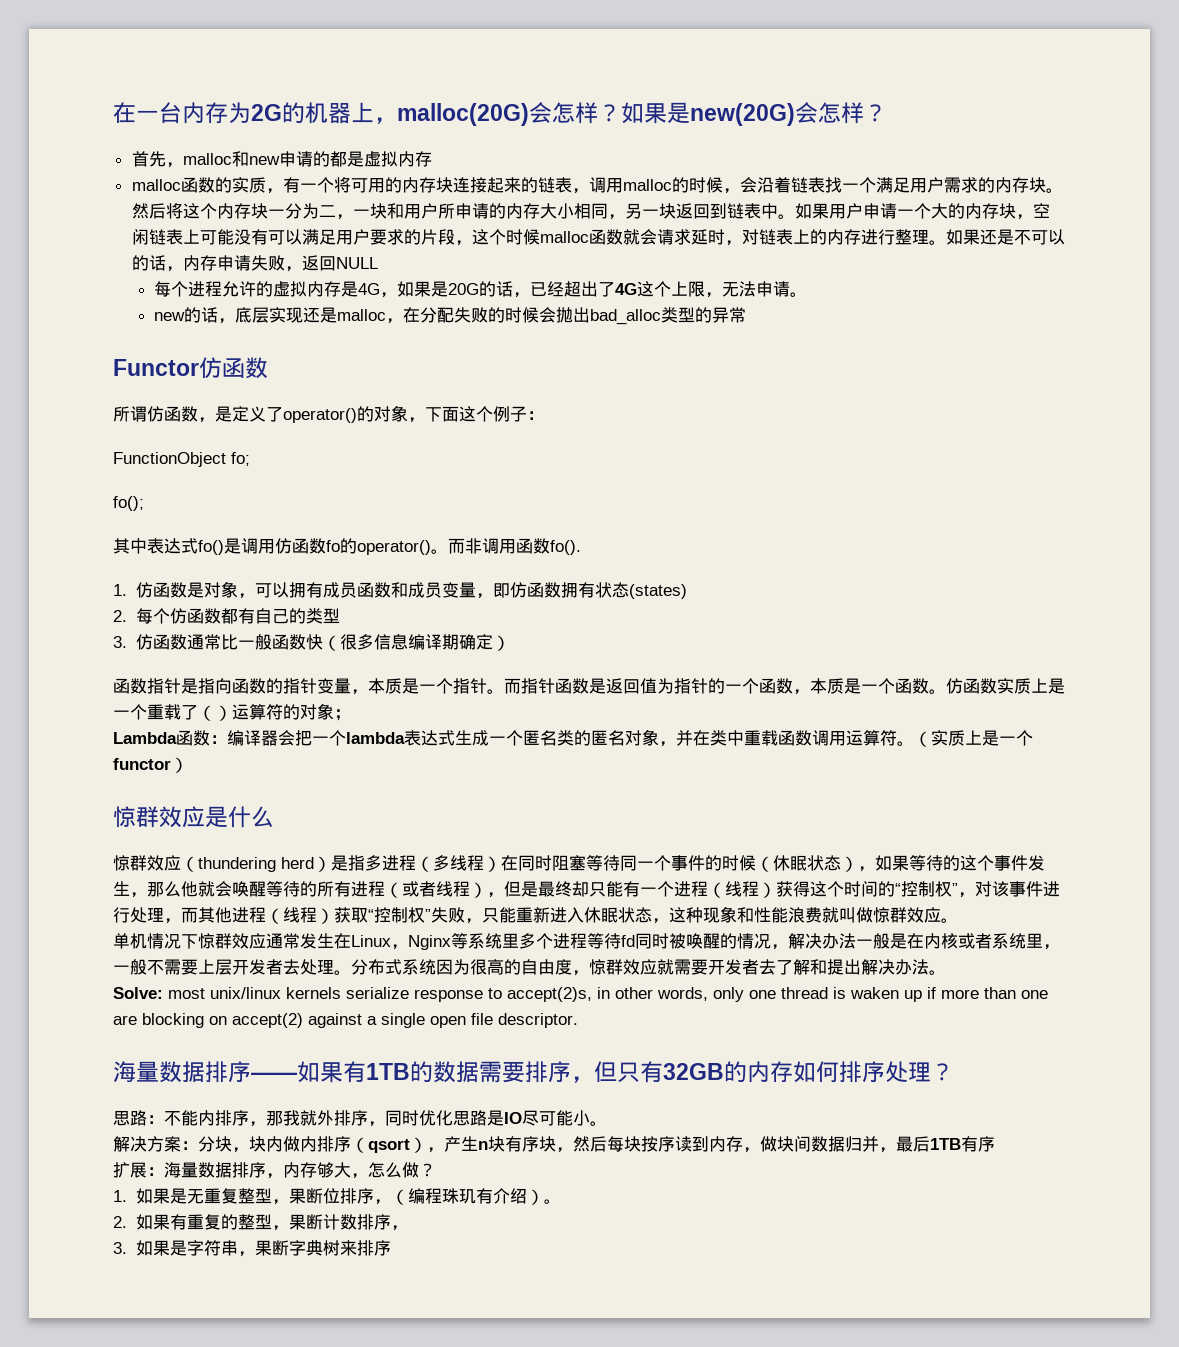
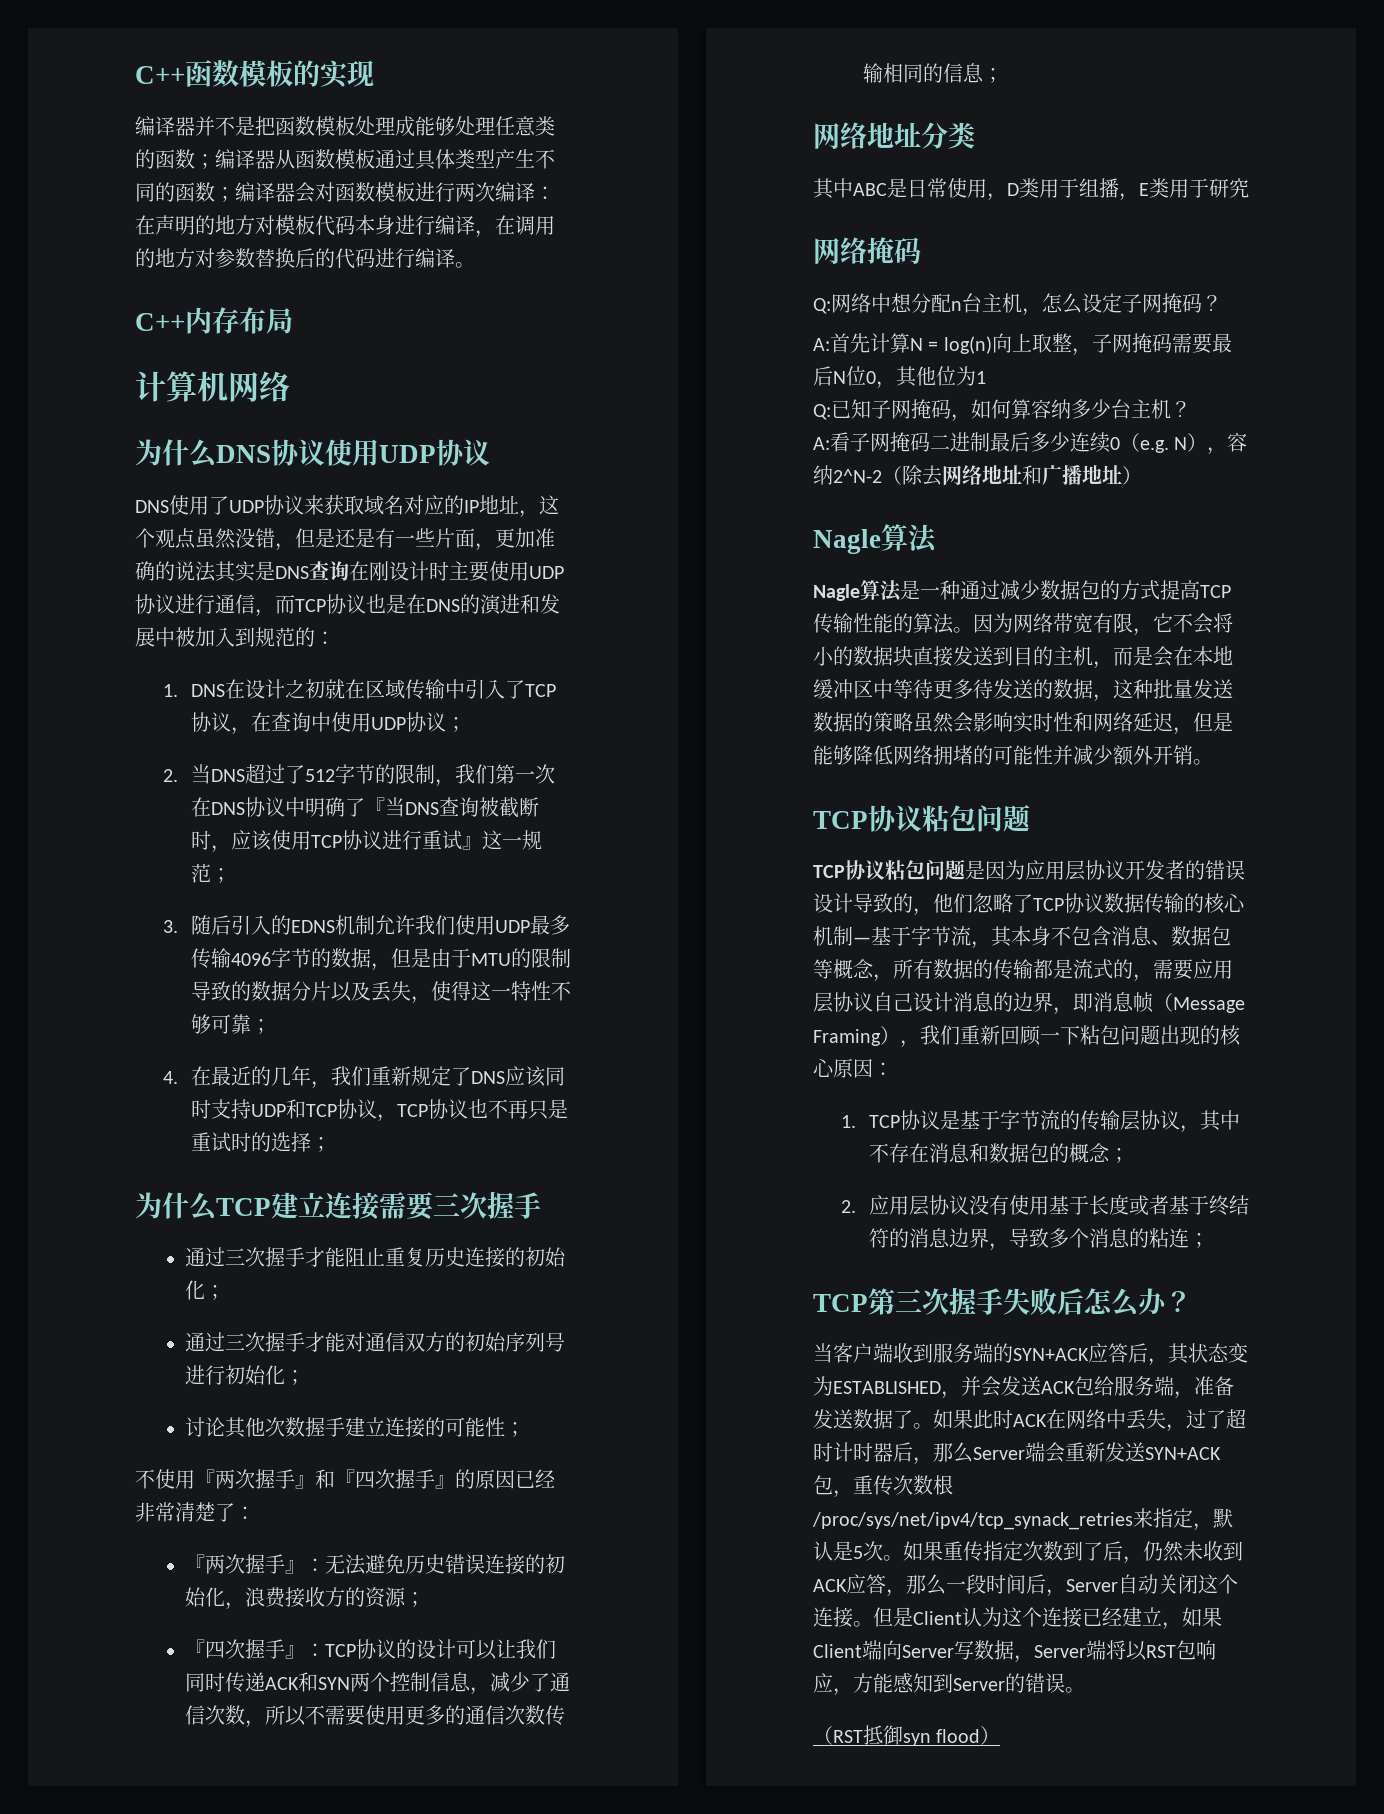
[113,102,887,126] [131,151,432,168] [131,177,1063,194] [131,203,1050,220] [131,229,1065,246] [131,255,378,272] [153,281,807,298] [153,307,746,325] [113,357,268,379] [113,405,544,423] [113,452,250,467] [113,496,144,511] [113,538,581,555] [113,581,687,599] [113,608,340,624] [113,634,510,651] [113,678,1065,695] [113,703,351,721] [113,729,1033,747] [113,757,188,773] [113,806,274,828] [113,855,1045,872] [113,881,1060,898] [113,906,958,924] [113,933,1060,950] [113,959,946,976] [113,987,1048,1002] [113,1013,578,1028] [113,1061,954,1083] [113,1110,607,1127] [113,1136,995,1153] [113,1162,436,1179] [113,1188,561,1205] [113,1214,408,1231] [113,1240,391,1257] 在一台内存为2G的机器上，malloc(20G)会怎样？如果是new(20G)会怎样？ // 首先，malloc和new申请的都是虚拟内存 // malloc函数的实质，有一个将可用的内存块连接起来的链表，调用malloc的时候，会沿着链表找一个满足用户需求的内存块。然后将这个内存块一分为二，一块和用户所申请的内存大小相同，另一块返回到链表中。如果用户申请一个大的内存块，空闲链表上可能没有可以满足用户要求的片段，这个时候malloc函数就会请求延时，对链表上的内存进行整理。如果还是不可以的话，内存申请失败，返回NULL // 每个进程允许的虚拟内存是4G，如果是20G的话，已经超出了4G这个上限，无法申请。 // new的话，底层实现还是malloc，在分配失败的时候会抛出bad_alloc类型的异常 // Functor仿函数 // 所谓仿函数，是定义了operator()的对象，下面这个例子： // FunctionObject fo; // fo(); // 其中表达式fo()是调用仿函数fo的operator()。而非调用函数fo(). // 1.仿函数是对象，可以拥有成员函数和成员变量，即仿函数拥有状态(states) // 2.每个仿函数都有自己的类型 // 3.仿函数通常比一般函数快（很多信息编译期确定） // 函数指针是指向函数的指针变量，本质是一个指针。而指针函数是返回值为指针的一个函数，本质是一个函数。仿函数实质上是一个重载了（）运算符的对象； // Lambda函数：编译器会把一个lambda表达式生成一个匿名类的匿名对象，并在类中重载函数调用运算符。（实质上是一个functor） // 惊群效应是什么 // 惊群效应（thundering herd）是指多进程（多线程）在同时阻塞等待同一个事件的时候（休眠状态），如果等待的这个事件发生，那么他就会唤醒等待的所有进程（或者线程），但是最终却只能有一个进程（线程）获得这个时间的“控制权”，对该事件进行处理，而其他进程（线程）获取“控制权”失败，只能重新进入休眠状态，这种现象和性能浪费就叫做惊群效应。 // 单机情况下惊群效应通常发生在Linux，Nginx等系统里多个进程等待fd同时被唤醒的情况，解决办法一般是在内核或者系统里，一般不需要上层开发者去处理。分布式系统因为很高的自由度，惊群效应就需要开发者去了解和提出解决办法。 // Solve: most unix/linux kernels serialize response to accept(2)s, in other words, only one thread is waken up if more than one are blocking on accept(2) against a single open file descriptor. // 海量数据排序——如果有1TB的数据需要排序，但只有32GB的内存如何排序处理？ // 思路：不能内排序，那我就外排序，同时优化思路是IO尽可能小。 // 解决方案：分块，块内做内排序（qsort），产生n块有序块，然后每块按序读到内存，做块间数据归并，最后1TB有序 // 扩展：海量数据排序，内存够大，怎么做？ // 1.如果是无重复整型，果断位排序，（编程珠玑有介绍）。 // 2.如果有重复的整型，果断计数排序， // 3.如果是字符串，果断字典树来排序 -> [135,60,374,88] [135,116,555,137] [135,149,555,170] [135,182,555,203] [135,215,555,238] [135,248,475,269] [135,307,293,334] [135,371,290,402] [135,439,490,468] [135,495,559,518] [135,528,555,551] [135,561,564,582] [135,594,560,617] [135,627,335,647] [162,679,556,699] [190,712,466,735] [162,764,555,787] [190,797,539,818] [190,830,542,853] [190,863,231,883] [162,915,570,935] [190,948,571,971] [190,981,571,1004] [190,1014,271,1034] [162,1066,565,1089] [190,1099,568,1122] [190,1132,331,1152] [135,1191,541,1221] [184,1247,566,1268] [184,1280,225,1300] [184,1332,565,1352] [184,1365,305,1385] [184,1417,525,1438] [135,1469,555,1489] [135,1502,255,1522] [184,1554,565,1575] [184,1587,425,1610] [184,1639,556,1660] [184,1672,570,1695] [184,1705,565,1728] [862,63,1003,83] [813,122,975,149] [813,178,1249,201] [813,237,921,264] [813,293,1222,316] [813,333,1232,356] [813,366,986,389] [813,399,1191,422] [813,432,1248,455] [813,465,1142,486] [813,524,938,554] [813,580,1231,602] [813,613,1233,636] [813,646,1233,669] [813,679,1233,702] [813,712,1233,735] [813,745,1213,766] [813,804,1030,832] [813,859,1245,881] [813,893,1246,916] [813,926,1231,949] [813,959,1233,982] [813,992,1245,1015] [813,1025,1241,1048] [813,1058,893,1078] [840,1110,1240,1133] [868,1143,1129,1163] [840,1194,1249,1216] [868,1228,1209,1251] [813,1287,1192,1317] [813,1343,1248,1366] [813,1376,1234,1399] [813,1409,1246,1432] [813,1442,1221,1465] [813,1475,953,1498] [812,1508,1233,1531] [813,1541,1243,1564] [813,1574,1238,1597] [813,1607,1222,1630] [813,1640,1216,1663] [813,1672,1085,1696] [813,1725,1001,1746] C++函数模板的实现 // 编译器并不是把函数模板处理成能够处理任意类的函数；编译器从函数模板通过具体类型产生不同的函数；编译器会对函数模板进行两次编译：在声明的地方对模板代码本身进行编译，在调用的地方对参数替换后的代码进行编译。 // C++内存布局 // 计算机网络 // 为什么DNS协议使用UDP协议 // DNS使用了UDP协议来获取域名对应的IP地址，这个观点虽然没错，但是还是有一些片面，更加准确的说法其实是DNS查询在刚设计时主要使用UDP协议进行通信，而TCP协议也是在DNS的演进和发展中被加入到规范的： // 1. DNS在设计之初就在区域传输中引入了TCP协议，在查询中使用UDP协议； // 2.当DNS超过了512字节的限制，我们第一次在DNS协议中明确了『当DNS查询被截断时，应该使用TCP协议进行重试』这一规范； // 3.随后引入的EDNS机制允许我们使用UDP最多传输4096字节的数据，但是由于MTU的限制导致的数据分片以及丢失，使得这一特性不够可靠； // 4.在最近的几年，我们重新规定了DNS应该同时支持UDP和TCP协议，TCP协议也不再只是重试时的选择； // 为什么TCP建立连接需要三次握手 // 通过三次握手才能阻止重复历史连接的初始化； // 通过三次握手才能对通信双方的初始序列号进行初始化； // 讨论其他次数握手建立连接的可能性； // 不使用『两次握手』和『四次握手』的原因已经非常清楚了： // 『两次握手』：无法避免历史错误连接的初始化，浪费接收方的资源； // 『四次握手』：TCP协议的设计可以让我们同时传递ACK和SYN两个控制信息，减少了通信次数，所以不需要使用更多的通信次数传输相同的信息； // 网络地址分类 // 其中ABC是日常使用，D类用于组播，E类用于研究 // 网络掩码 // Q:网络中想分配n台主机，怎么设定子网掩码？ // A:首先计算N = log(n)向上取整，子网掩码需要最后N位0，其他位为1 // Q:已知子网掩码，如何算容纳多少台主机？ // A:看子网掩码二进制最后多少连续0（e.g. N），容纳2^N-2（除去网络地址和广播地址） // Nagle算法 // Nagle算法是一种通过减少数据包的方式提高TCP传输性能的算法。因为网络带宽有限，它不会将小的数据块直接发送到目的主机，而是会在本地缓冲区中等待更多待发送的数据，这种批量发送数据的策略虽然会影响实时性和网络延迟，但是能够降低网络拥堵的可能性并减少额外开销。 // TCP协议粘包问题 // TCP协议粘包问题是因为应用层协议开发者的错误设计导致的，他们忽略了TCP协议数据传输的核心机制—基于字节流，其本身不包含消息、数据包等概念，所有数据的传输都是流式的，需要应用层协议自己设计消息的边界，即消息帧（Message Framing），我们重新回顾一下粘包问题出现的核心原因： // 1. TCP协议是基于字节流的传输层协议，其中不存在消息和数据包的概念； // 2.应用层协议没有使用基于长度或者基于终结符的消息边界，导致多个消息的粘连； // TCP第三次握手失败后怎么办？ // 当客户端收到服务端的SYN+ACK应答后，其状态变为ESTABLISHED，并会发送ACK包给服务端，准备发送数据了。如果此时ACK在网络中丢失，过了超时计时器后，那么Server端会重新发送SYN+ACK包，重传次数根/proc/sys/net/ipv4/tcp_synack_retries来指定，默认是5次。如果重传指定次数到了后，仍然未收到ACK应答，那么一段时间后，Server自动关闭这个连接。但是Client认为这个连接已经建立，如果Client端向Server写数据，Server端将以RST包响应，方能感知到Server的错误。 // （RST抵御syn flood）

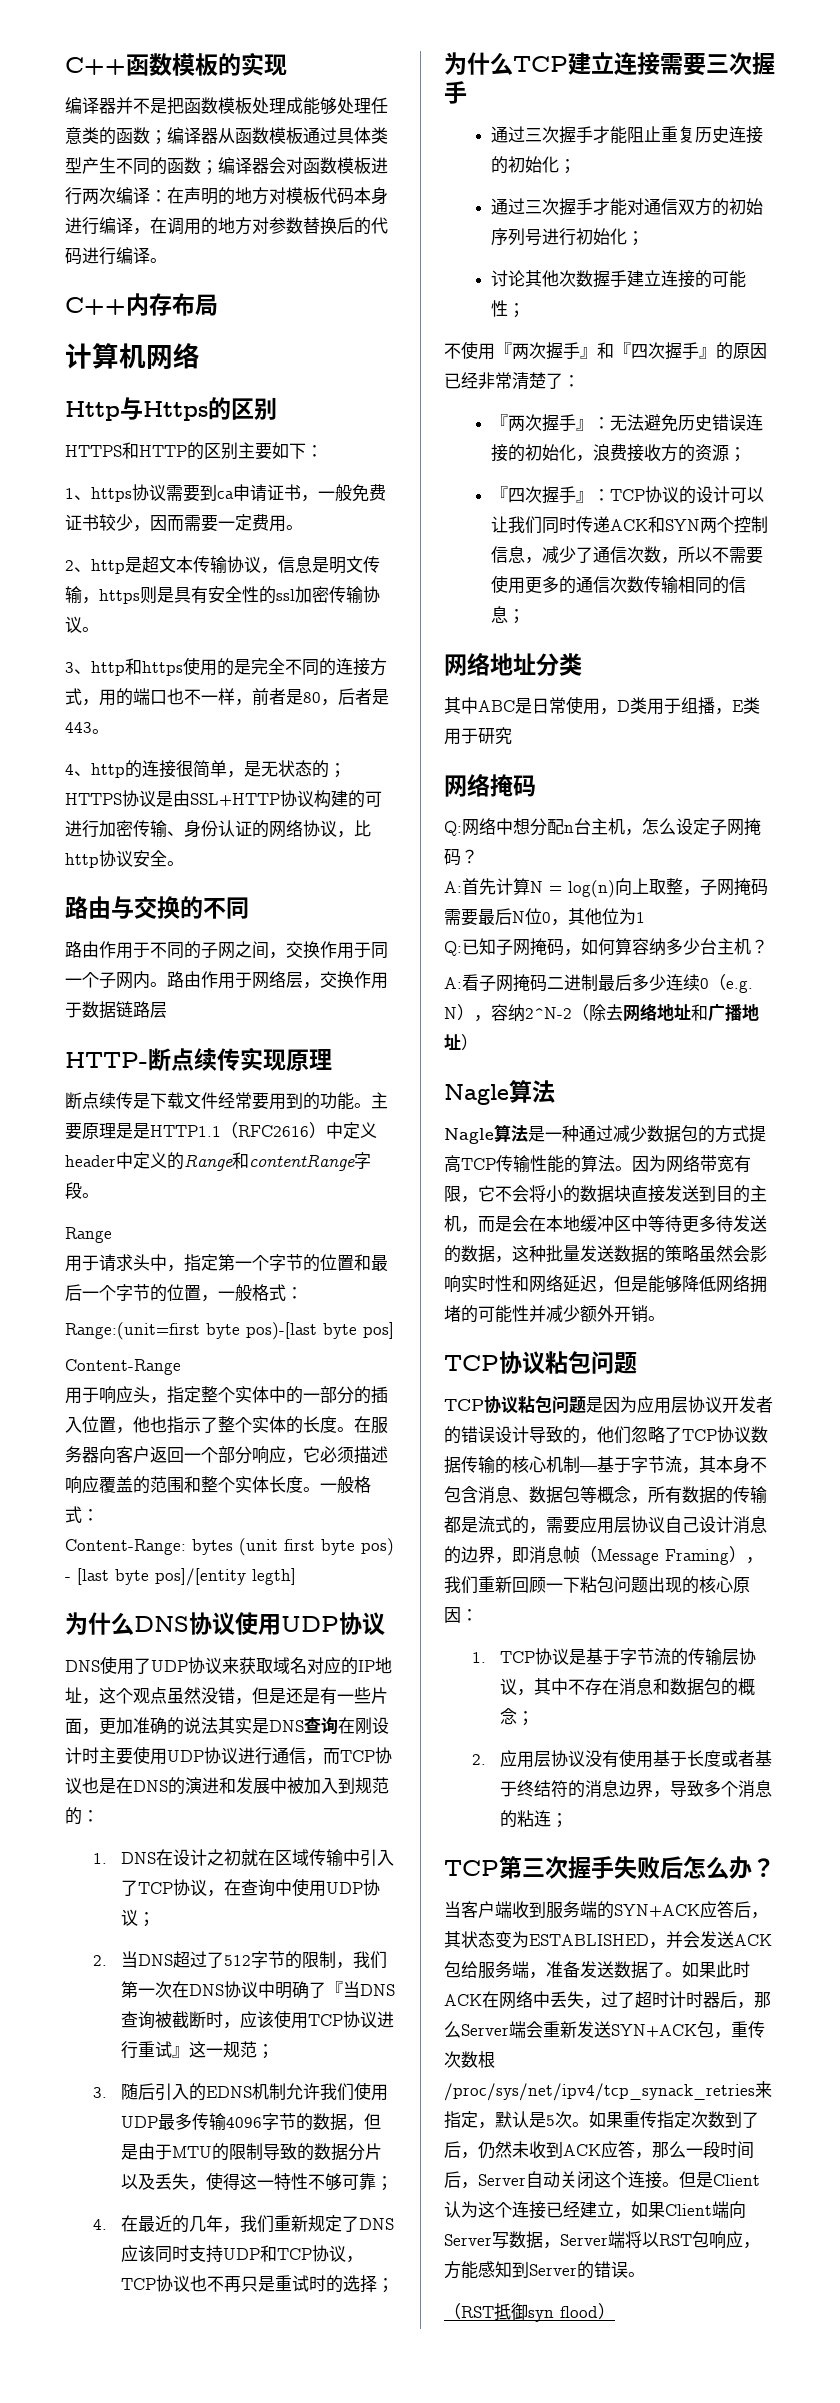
(290, 386) none -> [65,397,277,421] [65,442,323,460] [65,484,386,502] [65,514,303,532] [65,556,380,574] [65,586,380,604] [65,616,99,633] [65,657,387,676] [65,688,389,706] [65,722,109,734] [65,760,346,778] [65,790,382,808] [65,820,371,838] [65,850,184,868] [65,896,249,919] [65,941,388,959] [65,971,388,989] [65,1001,167,1019] [65,1047,332,1071] [65,1092,388,1110] [65,1122,377,1140] [65,1152,371,1171] [65,1182,99,1199] [65,1227,112,1243] [65,1254,388,1272] [65,1284,303,1302] [65,1322,394,1340] [65,1359,181,1375] [65,1386,388,1404] [65,1416,388,1434] [65,1446,388,1464] [65,1476,371,1494] [65,1506,99,1523] [65,1538,394,1556] [65,1568,296,1586] // Http与Https的区别 // HTTPS和HTTP的区别主要如下： // 1、https协议需要到ca申请证书，一般免费证书较少，因而需要一定费用。 // 2、http是超文本传输协议，信息是明文传输，https则是具有安全性的ssl加密传输协议。 // 3、http和https使用的是完全不同的连接方式，用的端口也不一样，前者是80，后者是443。 // 4、http的连接很简单，是无状态的；HTTPS协议是由SSL+HTTP协议构建的可进行加密传输、身份认证的网络协议，比http协议安全。 // 路由与交换的不同 // 路由作用于不同的子网之间，交换作用于同一个子网内。路由作用于网络层，交换作用于数据链路层 // HTTP-断点续传实现原理 // 断点续传是下载文件经常要用到的功能。主要原理是是HTTP1.1（RFC2616）中定义header中定义的Range和contentRange字段。 // Range // 用于请求头中，指定第一个字节的位置和最后一个字节的位置，一般格式： // Range:(unit=first byte pos)-[last byte pos] // Content-Range // 用于响应头，指定整个实体中的一部分的插入位置，他也指示了整个实体的长度。在服务器向客户返回一个部分响应，它必须描述响应覆盖的范围和整个实体长度。一般格式： // Content-Range: bytes (unit first byte pos) - [last byte pos]/[entity legth]

